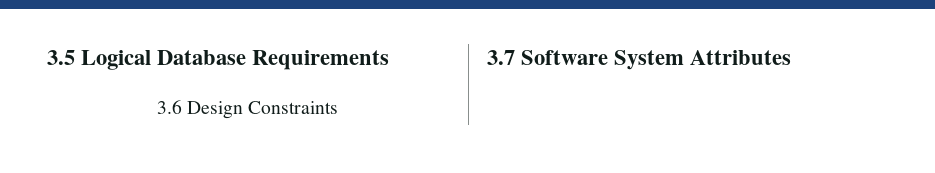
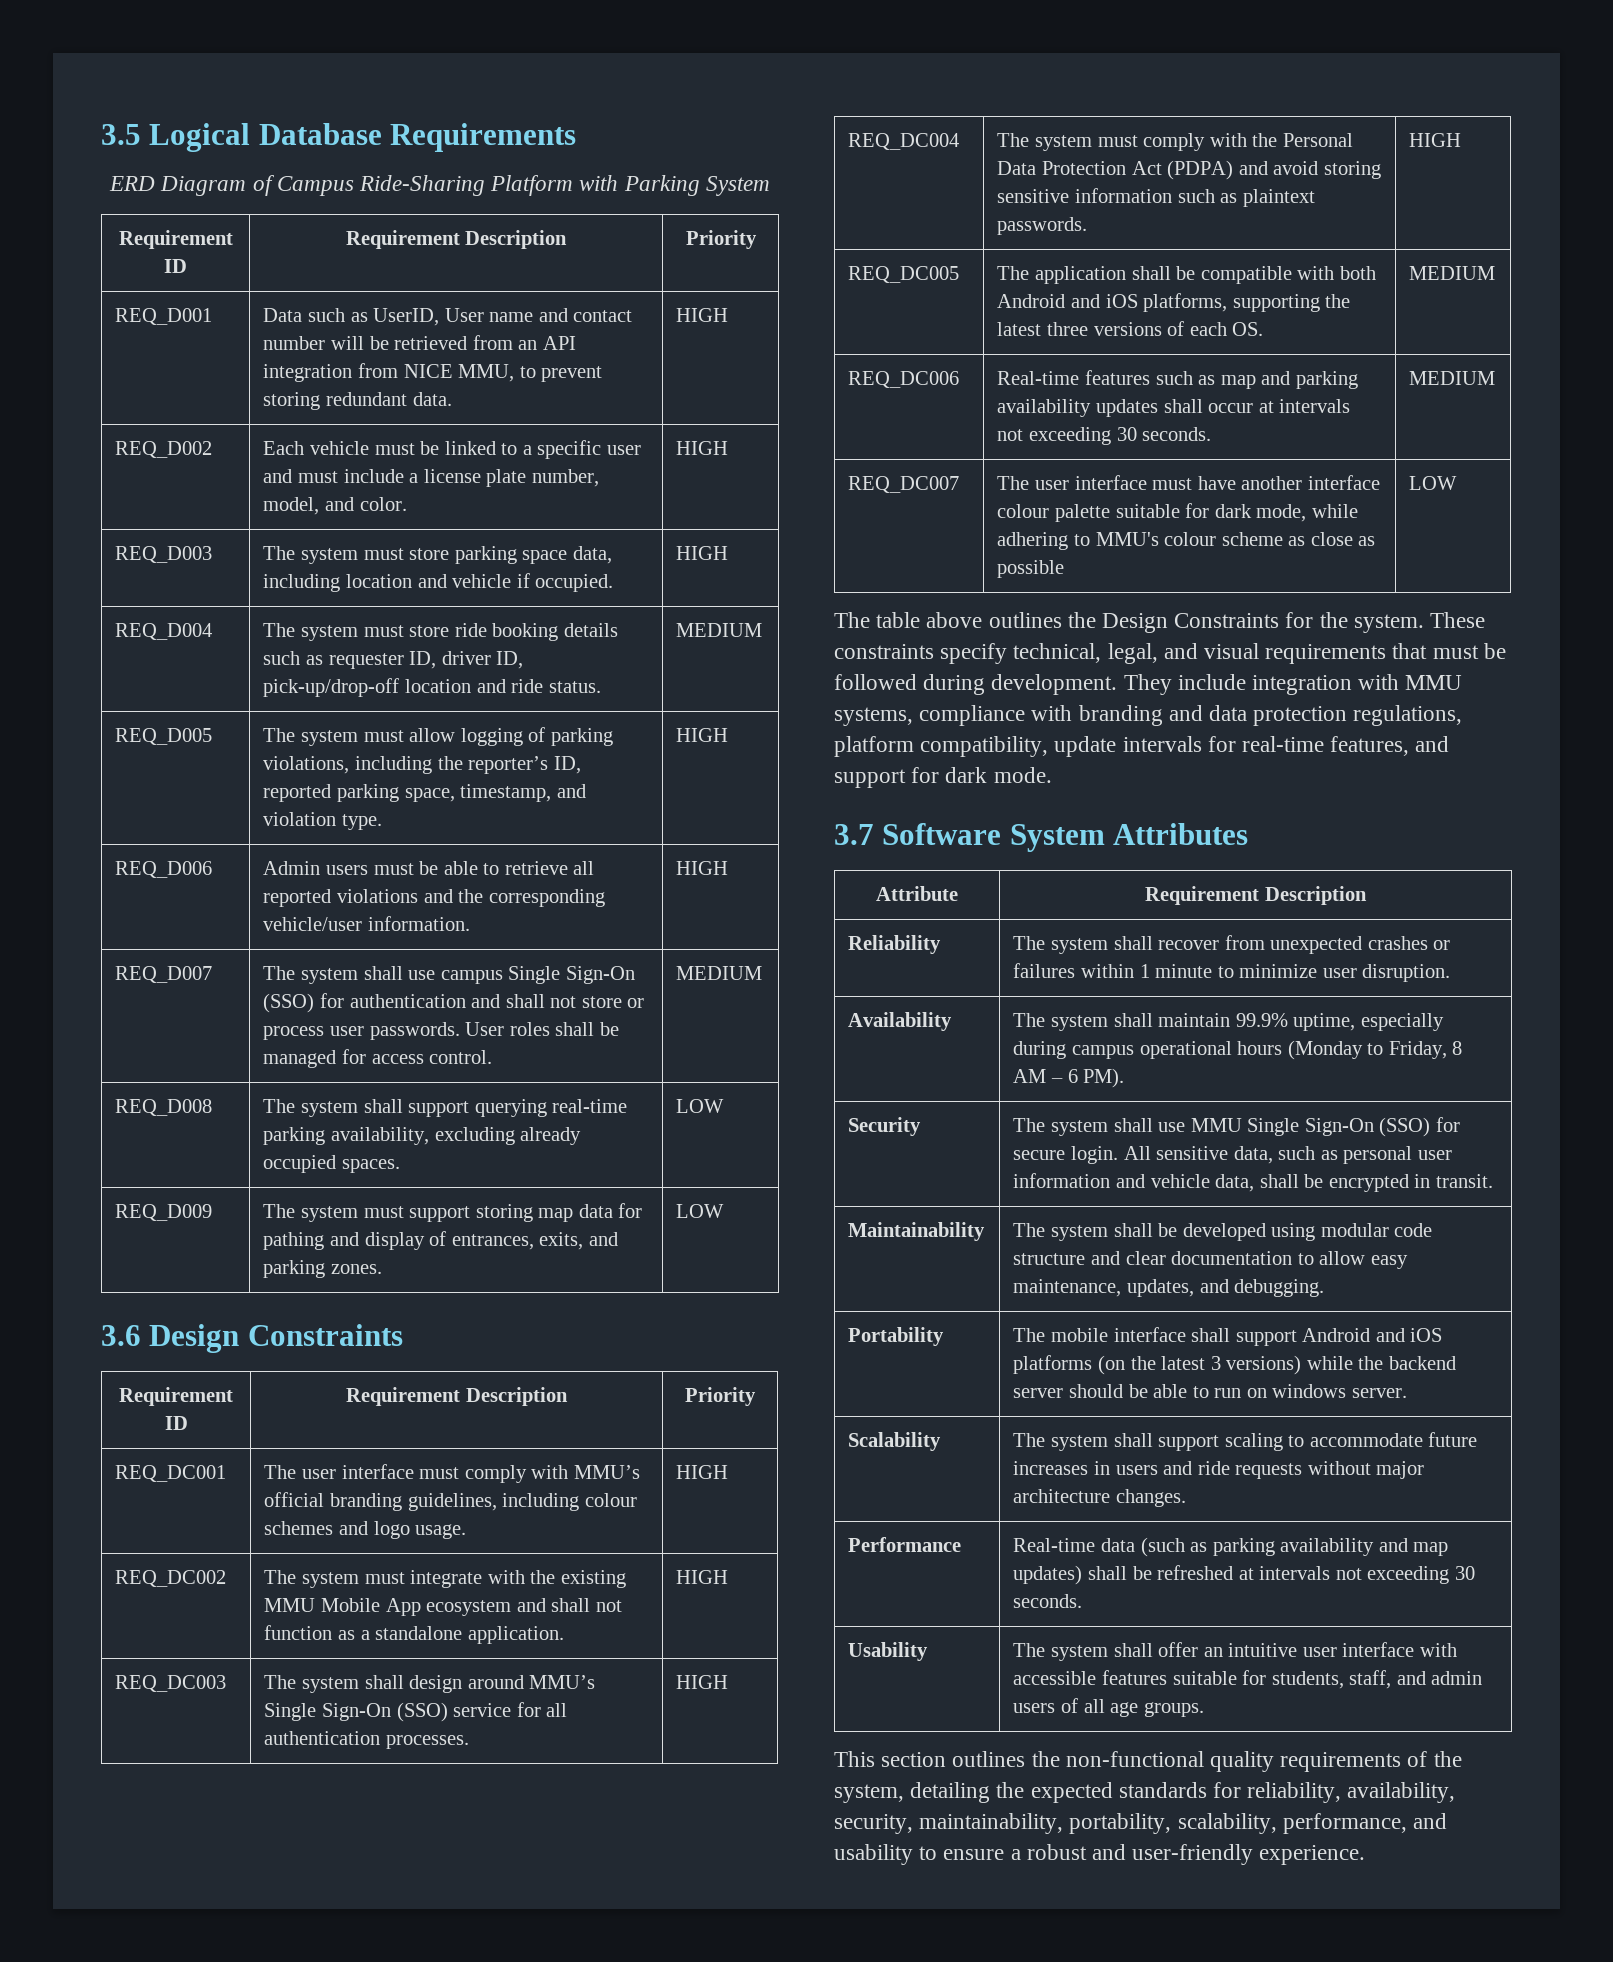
[156,100,339,119] [487,50,792,70] 3.6 Design Constraints // 3.7 Software System Attributes -> [109,175,770,196] [118,230,233,249] [164,259,187,273] [345,230,568,249] [685,230,757,249] [115,308,213,325] [263,308,633,326] [263,335,576,350] [263,363,603,382] [263,392,452,410] [676,308,729,322] [115,441,213,458] [263,440,641,459] [263,469,599,487] [263,497,407,515] [676,441,729,455] [115,546,213,563] [263,546,612,564] [263,573,614,592] [676,546,729,560] [115,623,213,640] [263,623,618,641] [263,651,524,669] [263,678,601,697] [676,623,763,637] [115,728,213,745] [263,727,613,746] [263,756,581,774] [263,784,586,802] [263,812,382,830] [676,728,729,742] [115,861,213,878] [263,861,595,875] [263,889,605,907] [263,916,470,931] [676,861,729,875] [115,966,213,983] [263,966,635,984] [263,993,645,1013] [263,1022,619,1040] [263,1049,493,1068] [676,966,763,980] [115,1099,213,1116] [263,1099,628,1117] [263,1127,582,1145] [263,1155,400,1173] [676,1099,725,1113] [115,1204,213,1221] [263,1203,643,1222] [263,1231,618,1250] [263,1260,382,1278] [676,1204,725,1218] [101,1324,403,1353] [119,1387,233,1406] [164,1416,188,1430] [346,1387,568,1406] [685,1387,756,1406] [115,1465,227,1482] [264,1464,640,1483] [264,1492,637,1511] [264,1521,467,1539] [676,1465,729,1479] [115,1570,227,1587] [264,1570,626,1588] [264,1598,622,1616] [264,1625,564,1644] [676,1570,729,1584] [115,1675,227,1692] [264,1675,596,1693] [264,1702,568,1722] [264,1731,469,1749] [676,1675,729,1689] [848,133,960,150] [997,133,1353,151] [997,160,1381,180] [997,188,1315,207] [997,217,1088,235] [1409,133,1462,147] [848,266,960,283] [997,266,1376,284] [997,293,1351,312] [997,321,1264,336] [1409,266,1496,280] [848,371,960,388] [997,370,1358,389] [997,399,1351,417] [997,427,1212,445] [1409,371,1496,385] [848,476,960,493] [997,475,1380,490] [997,503,1358,522] [997,532,1376,550] [997,560,1065,578] [1409,476,1458,490] [834,612,1486,633] [834,643,1506,664] [834,674,1463,695] [834,705,1463,726] [834,736,1450,757] [834,767,1052,788] [834,823,1249,852] [876,886,958,901] [1145,886,1367,905] [848,935,942,954] [1013,935,1451,954] [1013,963,1451,982] [848,1012,953,1031] [1013,1013,1444,1031] [1013,1040,1463,1060] [1013,1068,1125,1088] [848,1117,922,1136] [1013,1117,1460,1137] [1013,1146,1452,1164] [1013,1173,1493,1192] [848,1222,986,1241] [1013,1223,1433,1241] [1013,1251,1408,1269] [1013,1279,1325,1297] [848,1327,945,1346] [1013,1327,1443,1346] [1013,1355,1456,1375] [1013,1384,1407,1398] [848,1432,942,1451] [1013,1432,1478,1451] [1013,1461,1425,1479] [1013,1489,1186,1507] [848,1537,962,1552] [1013,1537,1449,1557] [1013,1565,1475,1585] [1013,1594,1083,1608] [848,1642,929,1661] [1013,1642,1457,1661] [1013,1670,1483,1689] [1013,1698,1204,1717] [834,1751,1462,1772] [834,1782,1456,1803] [834,1813,1448,1834] [834,1844,1366,1865] ERD Diagram of Campus Ride-Sharing Platform with Parking System // Requirement ID | Requirement Description | Priority // REQ_D001 | Data such as UserID, User name and contact number will be retrieved from an API integration from NICE MMU, to prevent storing redundant data. | HIGH // REQ_D002 | Each vehicle must be linked to a specific user and must include a license plate number, model, and color. | HIGH // REQ_D003 | The system must store parking space data, including location and vehicle if occupied. | HIGH // REQ_D004 | The system must store ride booking details such as requester ID, driver ID, pick-up/drop-off location and ride status. | MEDIUM // REQ_D005 | The system must allow logging of parking violations, including the reporter’s ID, reported parking space, timestamp, and violation type. | HIGH // REQ_D006 | Admin users must be able to retrieve all reported violations and the corresponding vehicle/user information. | HIGH // REQ_D007 | The system shall use campus Single Sign-On (SSO) for authentication and shall not store or process user passwords. User roles shall be managed for access control. | MEDIUM // REQ_D008 | The system shall support querying real-time parking availability, excluding already occupied spaces. | LOW // REQ_D009 | The system must support storing map data for pathing and display of entrances, exits, and parking zones. | LOW // 3.6 Design Constraints // Requirement ID | Requirement Description | Priority // REQ_DC001 | The user interface must comply with MMU’s official branding guidelines, including colour schemes and logo usage. | HIGH // REQ_DC002 | The system must integrate with the existing MMU Mobile App ecosystem and shall not function as a standalone application. | HIGH // REQ_DC003 | The system shall design around MMU’s Single Sign-On (SSO) service for all authentication processes. | HIGH // REQ_DC004 | The system must comply with the Personal Data Protection Act (PDPA) and avoid storing sensitive information such as plaintext passwords. | HIGH // REQ_DC005 | The application shall be compatible with both Android and iOS platforms, supporting the latest three versions of each OS. | MEDIUM // REQ_DC006 | Real-time features such as map and parking availability updates shall occur at intervals not exceeding 30 seconds. | MEDIUM // REQ_DC007 | The user interface must have another interface colour palette suitable for dark mode, while adhering to MMU's colour scheme as close as possible | LOW // The table above outlines the Design Constraints for the system. These constraints specify technical, legal, and visual requirements that must be followed during development. They include integration with MMU systems, compliance with branding and data protection regulations, platform compatibility, update intervals for real-time features, and support for dark mode. // 3.7 Software System Attributes // Attribute | Requirement Description // Reliability | The system shall recover from unexpected crashes or failures within 1 minute to minimize user disruption. // Availability | The system shall maintain 99.9% uptime, especially during campus operational hours (Monday to Friday, 8 AM – 6 PM). // Security | The system shall use MMU Single Sign-On (SSO) for secure login. All sensitive data, such as personal user information and vehicle data, shall be encrypted in transit. // Maintainability | The system shall be developed using modular code structure and clear documentation to allow easy maintenance, updates, and debugging. // Portability | The mobile interface shall support Android and iOS platforms (on the latest 3 versions) while the backend server should be able to run on windows server. // Scalability | The system shall support scaling to accommodate future increases in users and ride requests without major architecture changes. // Performance | Real-time data (such as parking availability and map updates) shall be refreshed at intervals not exceeding 30 seconds. // Usability | The system shall offer an intuitive user interface with accessible features suitable for students, staff, and admin users of all age groups. // This section outlines the non-functional quality requirements of the system, detailing the expected standards for reliability, availability, security, maintainability, portability, scalability, performance, and usability to ensure a robust and user-friendly experience.

